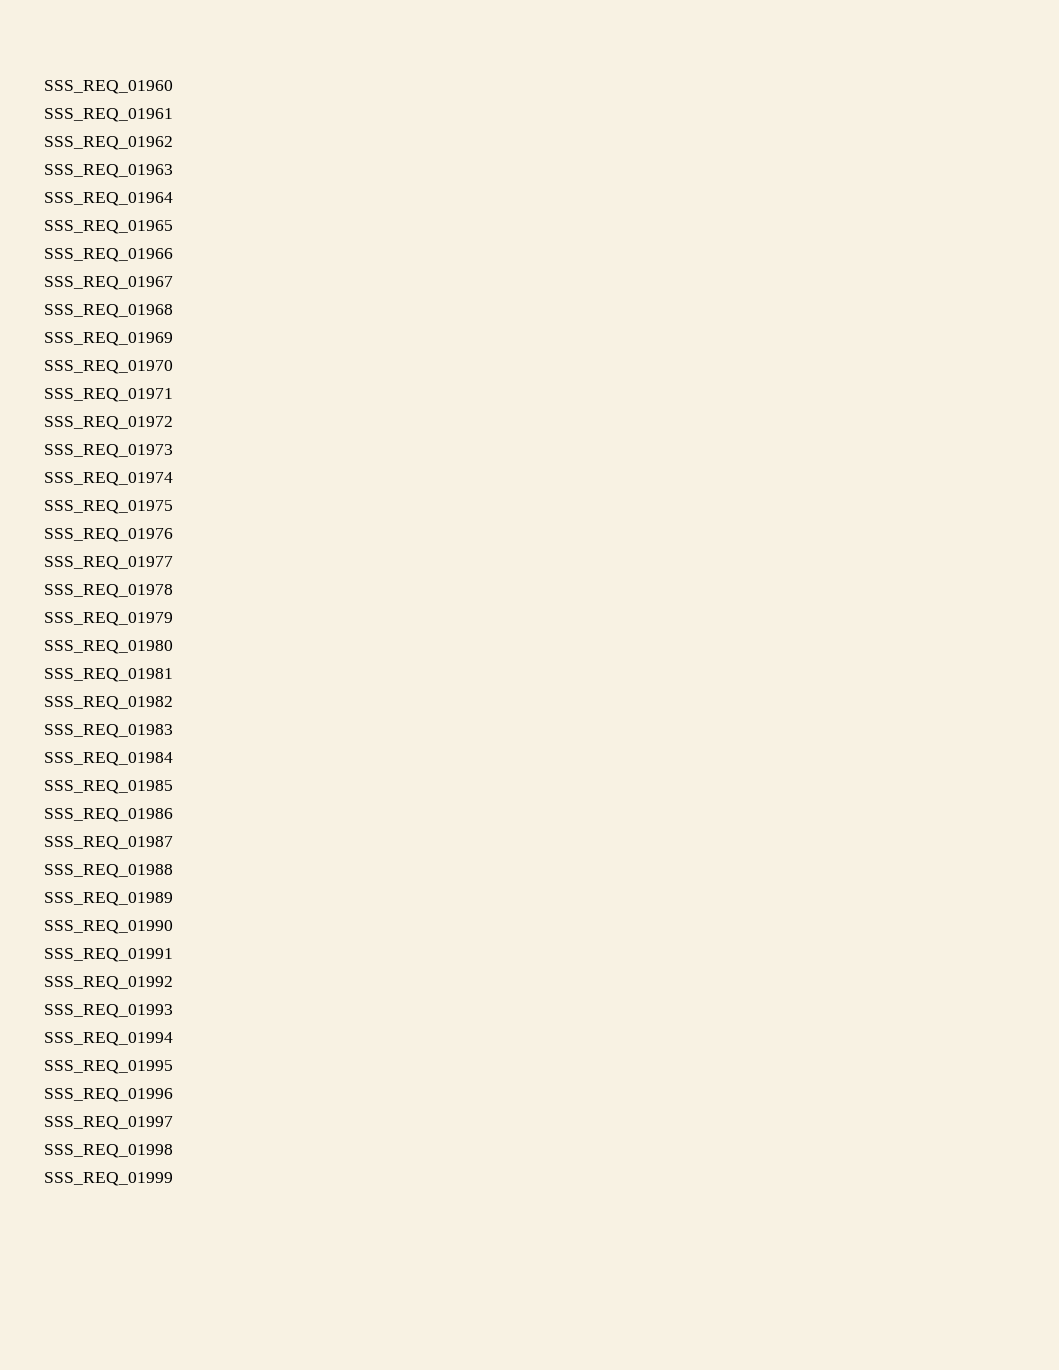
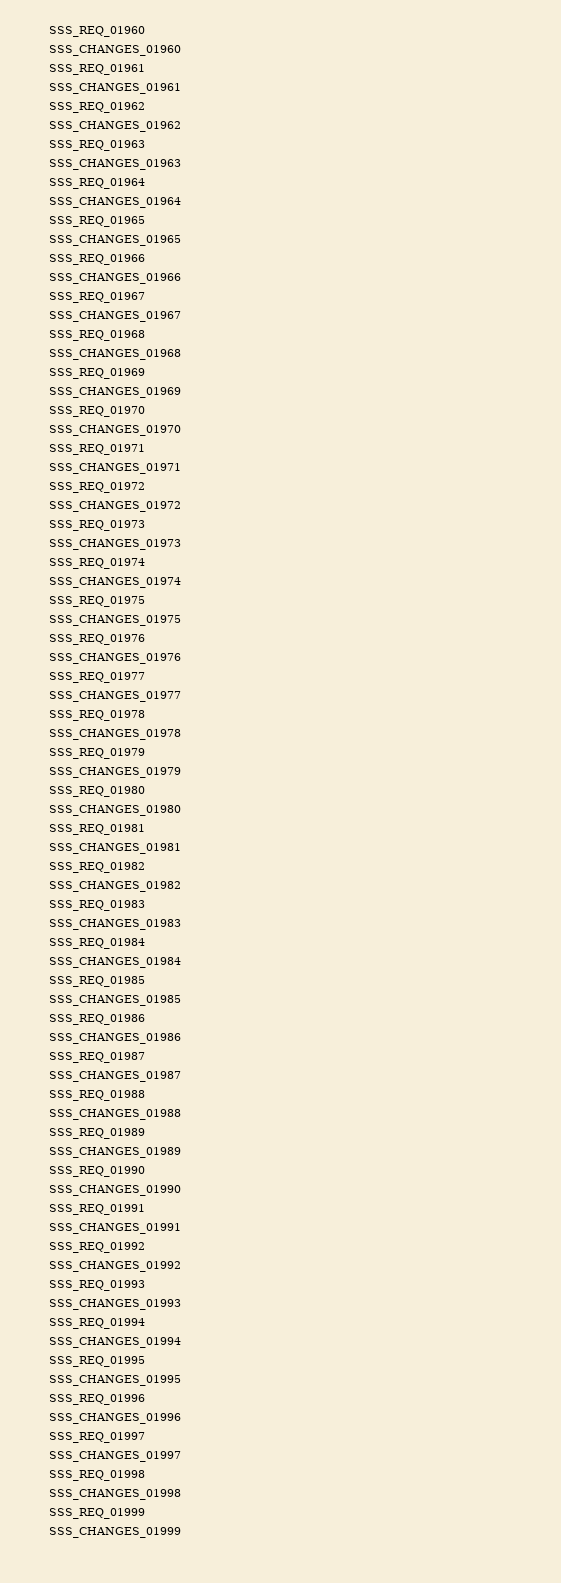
(173, 87) none -> [49,45,181,56] // SSS_CHANGES_01960
(173, 115) none -> [49,83,181,94] // SSS_CHANGES_01961
(173, 143) none -> [49,121,181,132] // SSS_CHANGES_01962
(173, 171) none -> [49,159,181,170] // SSS_CHANGES_01963
(173, 199) none -> [49,197,181,208] // SSS_CHANGES_01964
(173, 227) none -> [49,235,181,246] // SSS_CHANGES_01965
(173, 255) none -> [49,273,181,284] // SSS_CHANGES_01966
(173, 283) none -> [49,311,181,322] // SSS_CHANGES_01967
(173, 311) none -> [49,349,181,360] // SSS_CHANGES_01968
(173, 339) none -> [49,387,181,398] // SSS_CHANGES_01969
(173, 367) none -> [49,425,181,436] // SSS_CHANGES_01970
(173, 395) none -> [49,463,181,474] // SSS_CHANGES_01971
(173, 423) none -> [49,501,181,512] // SSS_CHANGES_01972
(173, 451) none -> [49,539,181,550] // SSS_CHANGES_01973
(173, 479) none -> [49,577,181,588] // SSS_CHANGES_01974
(173, 507) none -> [49,615,181,626] // SSS_CHANGES_01975
(173, 535) none -> [49,653,181,664] // SSS_CHANGES_01976
(173, 563) none -> [49,691,181,702] // SSS_CHANGES_01977
(173, 591) none -> [49,729,181,740] // SSS_CHANGES_01978
(173, 619) none -> [49,767,181,778] // SSS_CHANGES_01979
(173, 647) none -> [49,805,181,816] // SSS_CHANGES_01980
(173, 675) none -> [49,843,181,854] // SSS_CHANGES_01981
(173, 703) none -> [49,881,181,892] // SSS_CHANGES_01982
(173, 731) none -> [49,919,181,930] // SSS_CHANGES_01983
(173, 759) none -> [49,957,181,968] // SSS_CHANGES_01984
(173, 787) none -> [49,995,181,1006] // SSS_CHANGES_01985
(173, 815) none -> [49,1033,181,1044] // SSS_CHANGES_01986
(173, 843) none -> [49,1071,181,1082] // SSS_CHANGES_01987
(173, 871) none -> [49,1109,181,1120] // SSS_CHANGES_01988
(173, 899) none -> [49,1147,181,1158] // SSS_CHANGES_01989
(173, 927) none -> [49,1185,181,1196] // SSS_CHANGES_01990
(173, 955) none -> [49,1223,181,1234] // SSS_CHANGES_01991
(173, 983) none -> [49,1261,181,1272] // SSS_CHANGES_01992
(173, 1011) none -> [49,1299,181,1310] // SSS_CHANGES_01993
(173, 1039) none -> [49,1337,181,1348] // SSS_CHANGES_01994
(173, 1067) none -> [49,1375,181,1386] // SSS_CHANGES_01995
(173, 1095) none -> [49,1413,181,1424] // SSS_CHANGES_01996
(173, 1123) none -> [49,1451,181,1462] // SSS_CHANGES_01997
(173, 1151) none -> [49,1489,181,1500] // SSS_CHANGES_01998
(173, 1179) none -> [49,1527,181,1538] // SSS_CHANGES_01999

